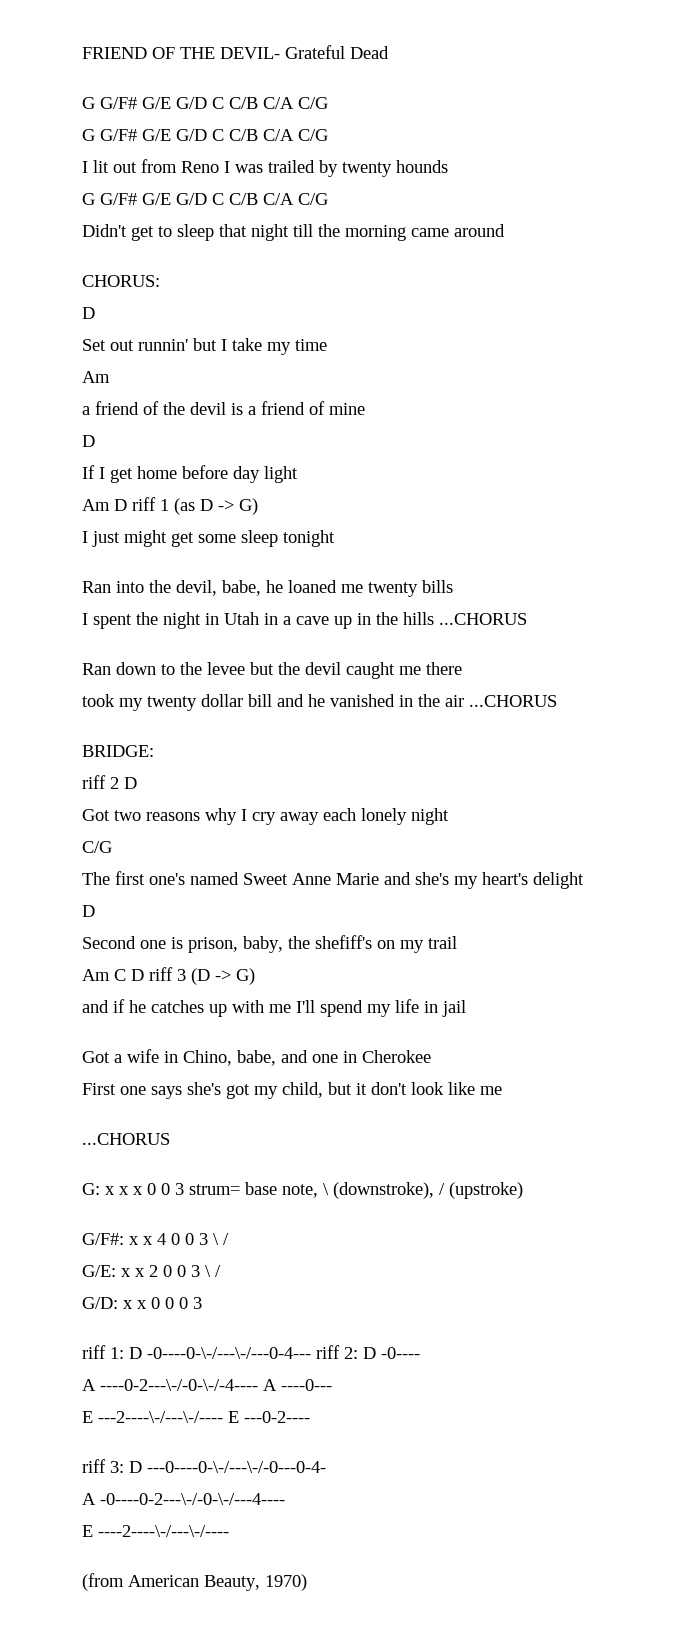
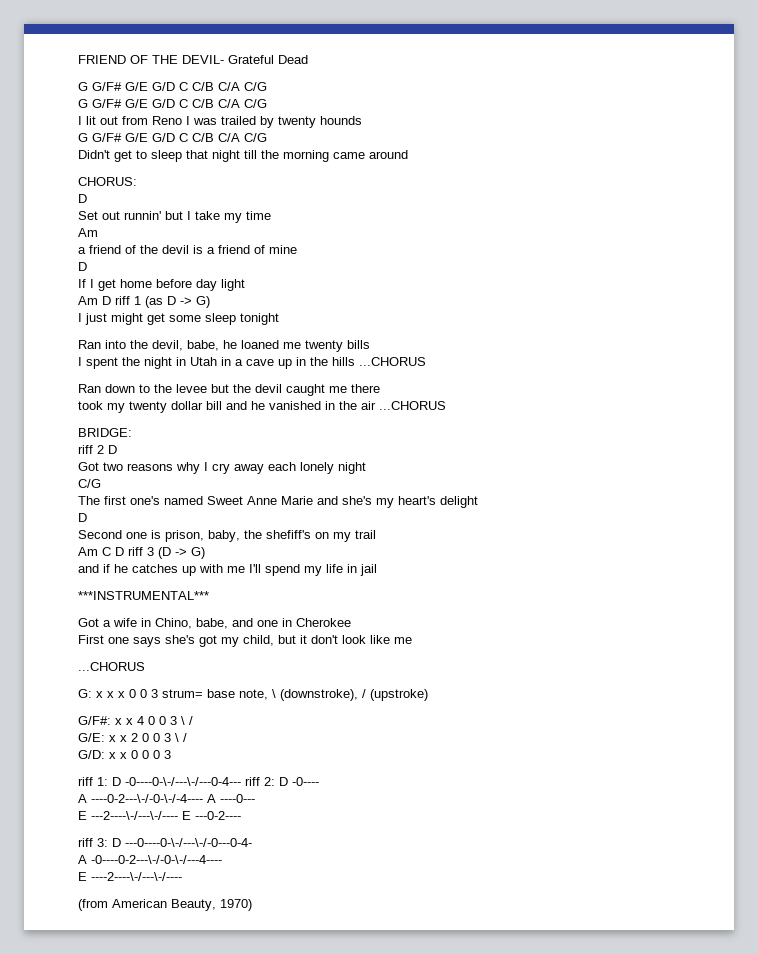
(466, 1008) none -> [78,591,209,600] // ***INSTRUMENTAL***

